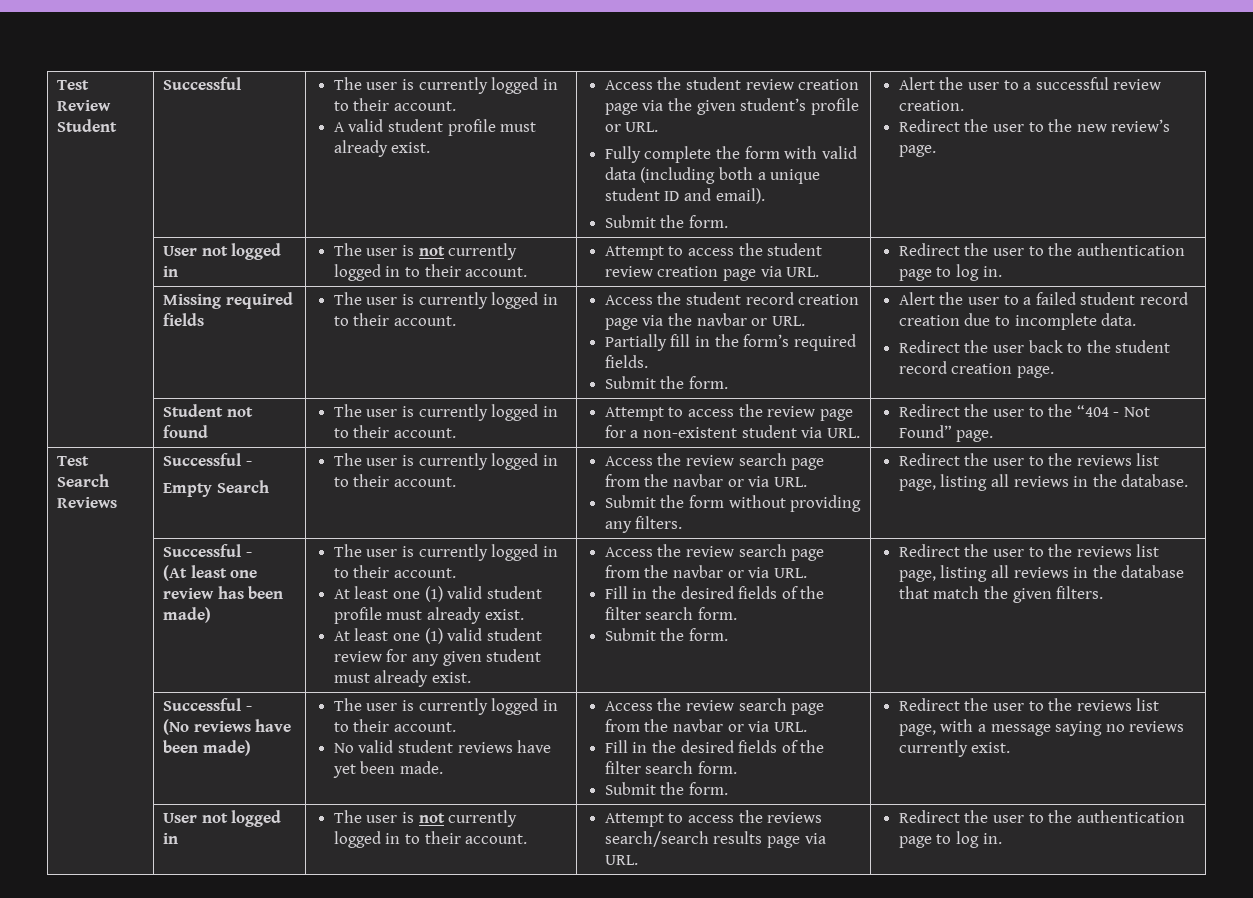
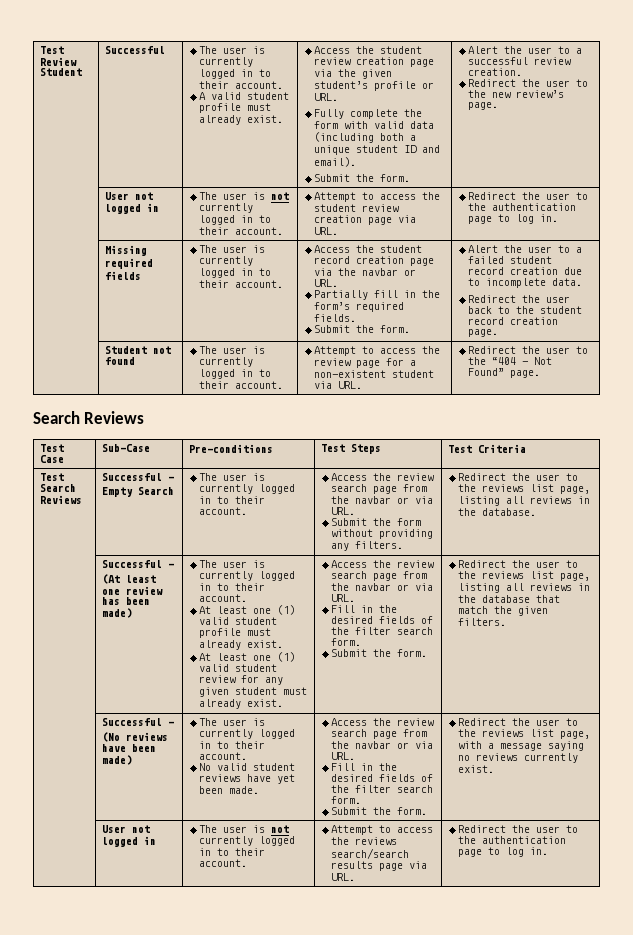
(994, 436) none -> [33,411,145,424] [40,444,65,452] [40,455,65,463] [102,444,151,452] [189,444,274,453] [321,444,382,454] [448,444,527,453] // Search Reviews // Test Case | Sub-Case | Pre-conditions | Test Steps | Test Criteria

